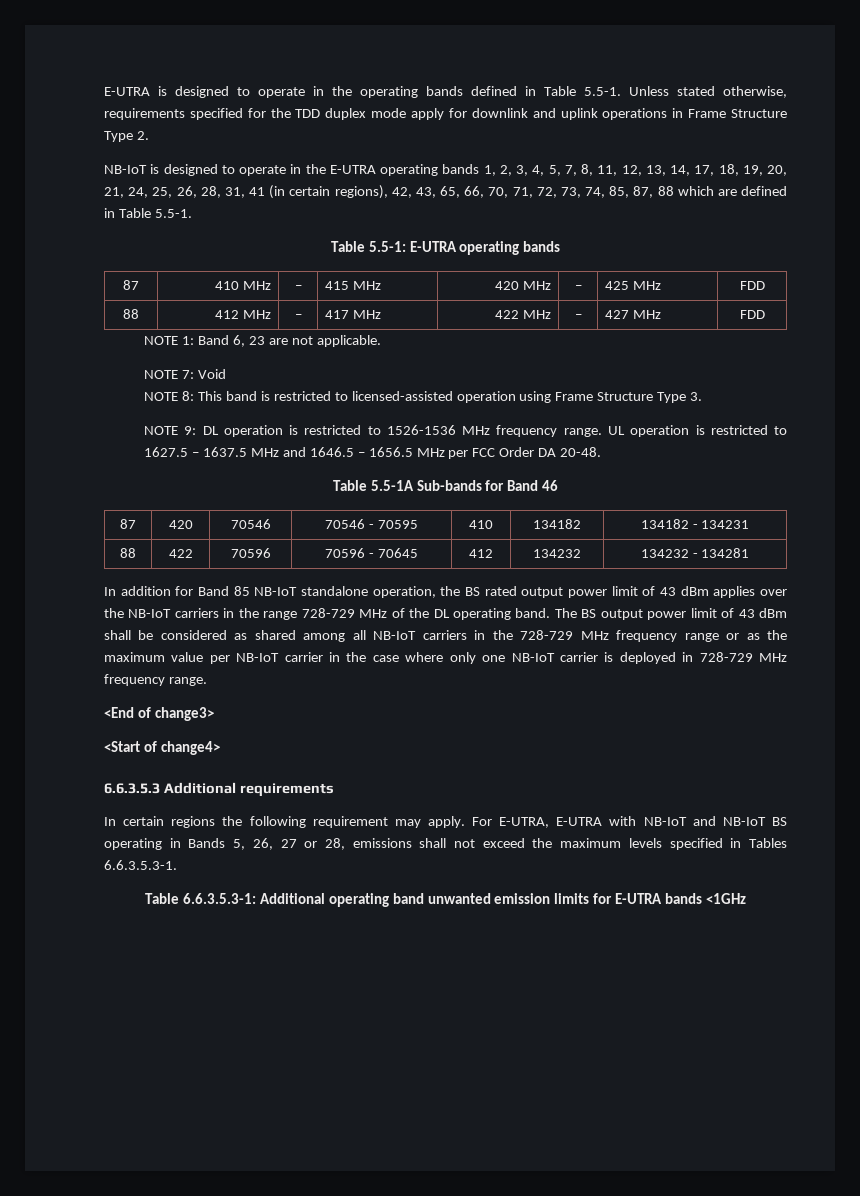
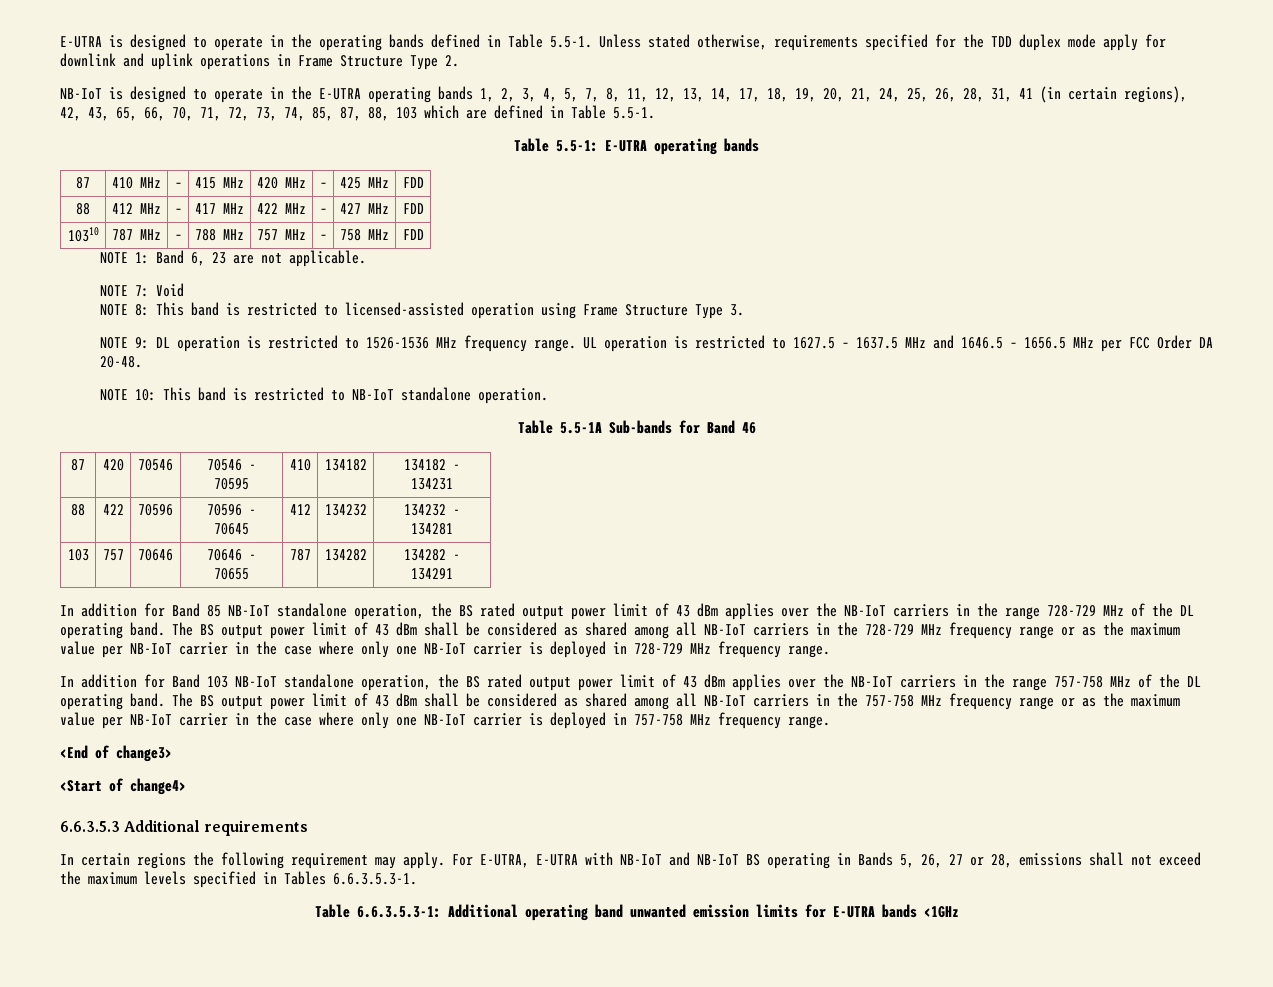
[657,186,674,196] 88 -> [368,107,417,121] 88, 103
(765, 314) none -> [67,227,99,242] [112,229,162,241] [174,234,182,240] [194,229,244,241] [257,229,307,241] [319,234,327,240] [339,229,389,241] [402,229,424,240] // 10310 | 787 MHz | – | 788 MHz | 757 MHz | – | 758 MHz | FDD
(602, 452) none -> [99,387,548,404] // NOTE 10: This band is restricted to NB-IoT standalone operation.
(750, 553) none -> [67,549,89,561] [102,549,124,561] [138,549,173,561] [207,549,256,561] [214,568,249,580] [289,549,311,561] [324,549,367,561] [404,549,460,561] [411,568,453,580] // 103 | 757 | 70646 | 70646 - 70655 | 787 | 134282 | 134282 - 134291
(207, 681) none -> [60,674,1201,691] [60,693,1180,710] [60,712,830,729] // In addition for Band 103 NB-IoT standalone operation, the BS rated output power limit of 43 dBm applies over the NB-IoT carriers in the range 757-758 MHz of the DL operating band. The BS output power limit of 43 dBm shall be considered as shared among all NB-IoT carriers in the 757-758 MHz frequency range or as the maximum value per NB-IoT carrier in the case where only one NB-IoT carrier is deployed in 757-758 MHz frequency range.

